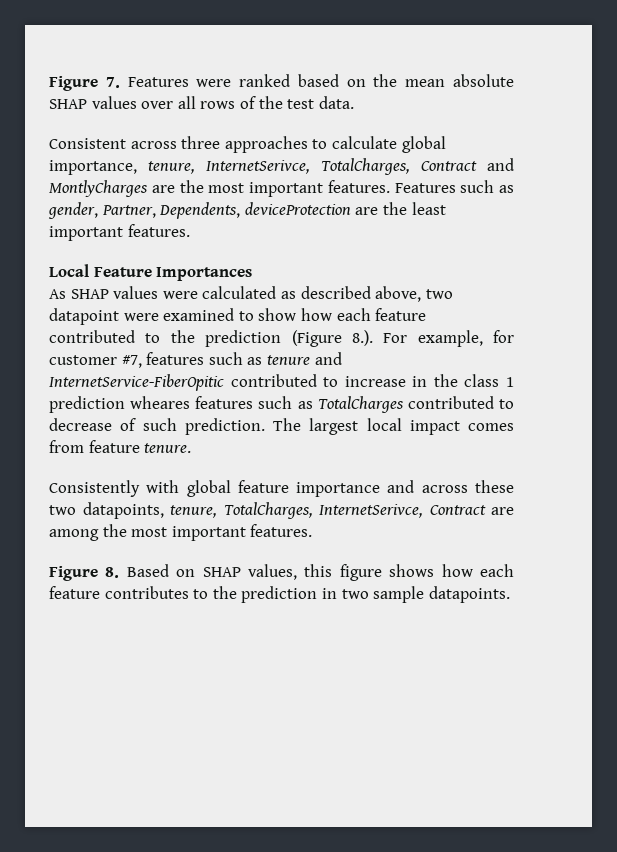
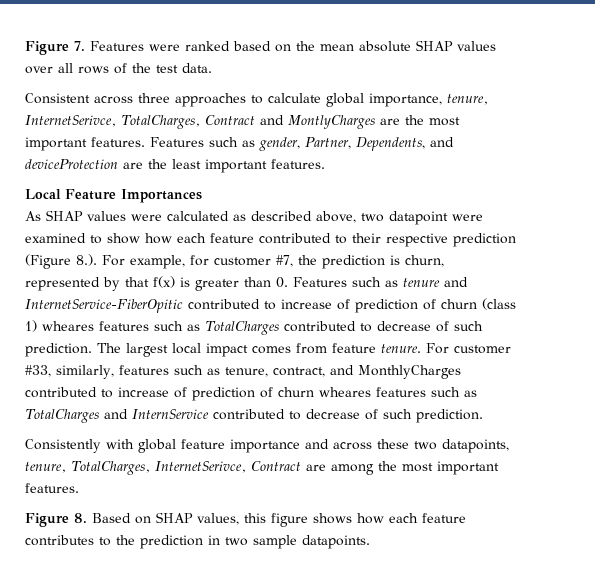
(241, 210) none -> [430,137,454,147] and
[170,330,195,343] the -> [352,233,448,247] their respective
[146,352,205,365] features -> [298,255,444,269] [25,276,347,291] the prediction is churn, represented by that f(x) is greater than 0. Features
[412,374,514,387] [49,396,125,413] in the class 1 prediction -> [337,298,516,313] [25,320,37,332] of prediction of churn (class 1)
(192, 448) none -> [426,343,511,354] [25,365,461,379] [25,387,477,401] [25,409,483,423] For customer #33, similarly, features such as tenure, contract, and MonthlyCharges contributed to increase of prediction of churn wheares features such as TotalCharges and InternService contributed to decrease of such prediction.

